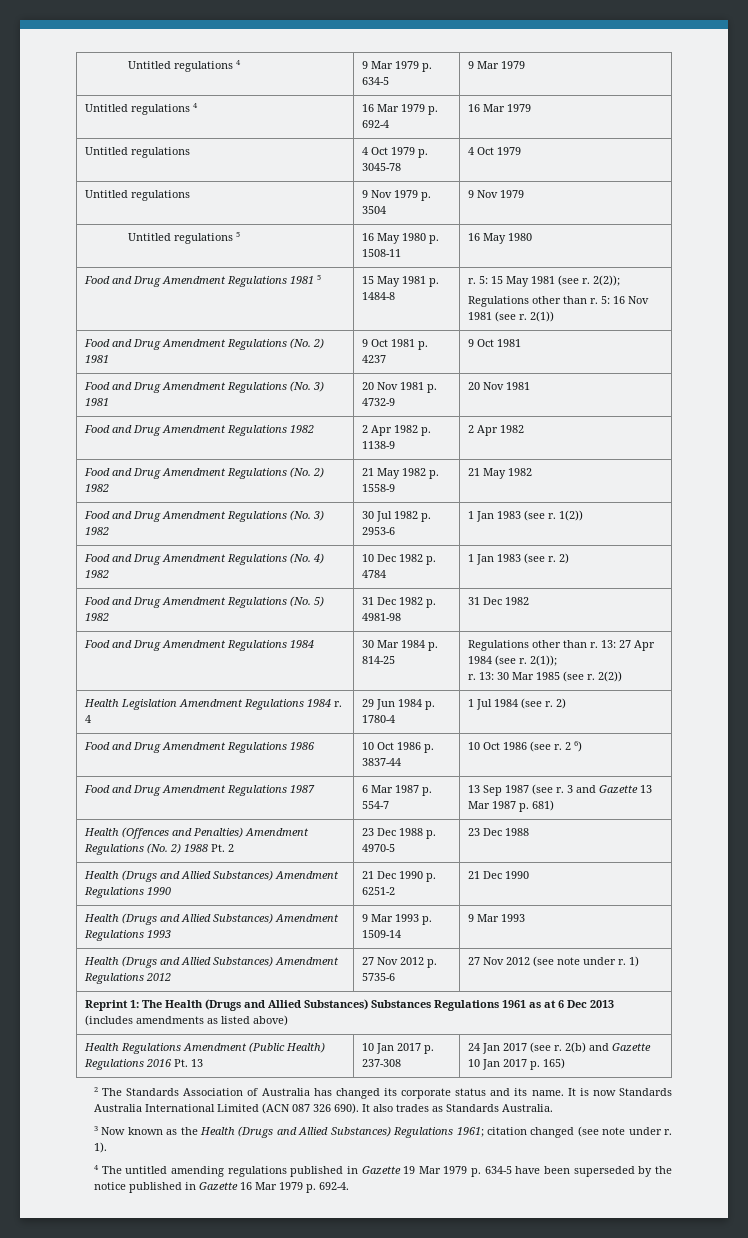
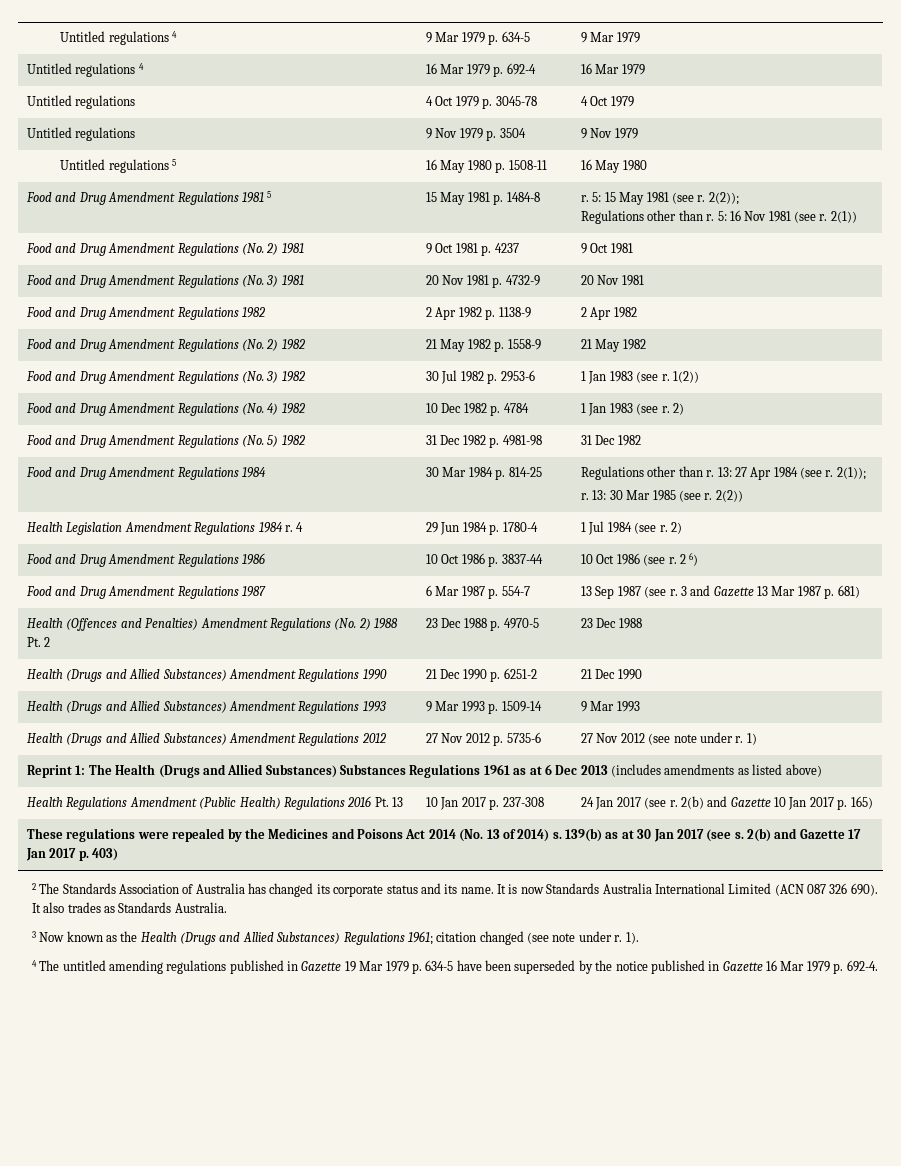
(565, 1063) none -> [27,828,862,842] [26,848,119,861] // These regulations were repealed by the Medicines and Poisons Act 2014 (No. 13 of 2014) s. 139(b) as at 30 Jan 2017 (see s. 2(b) and Gazette 17 Jan 2017 p. 403)

